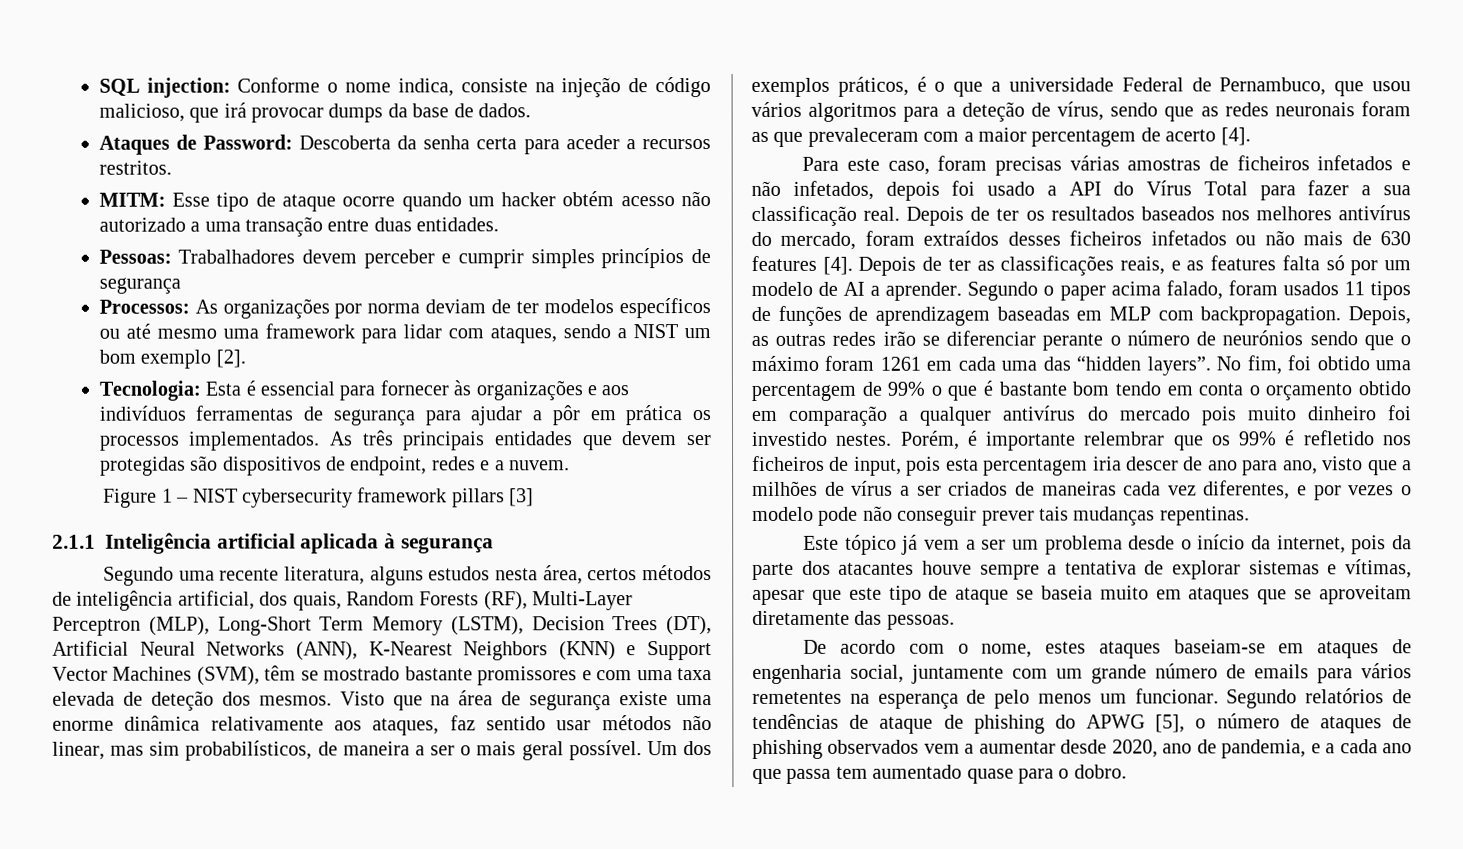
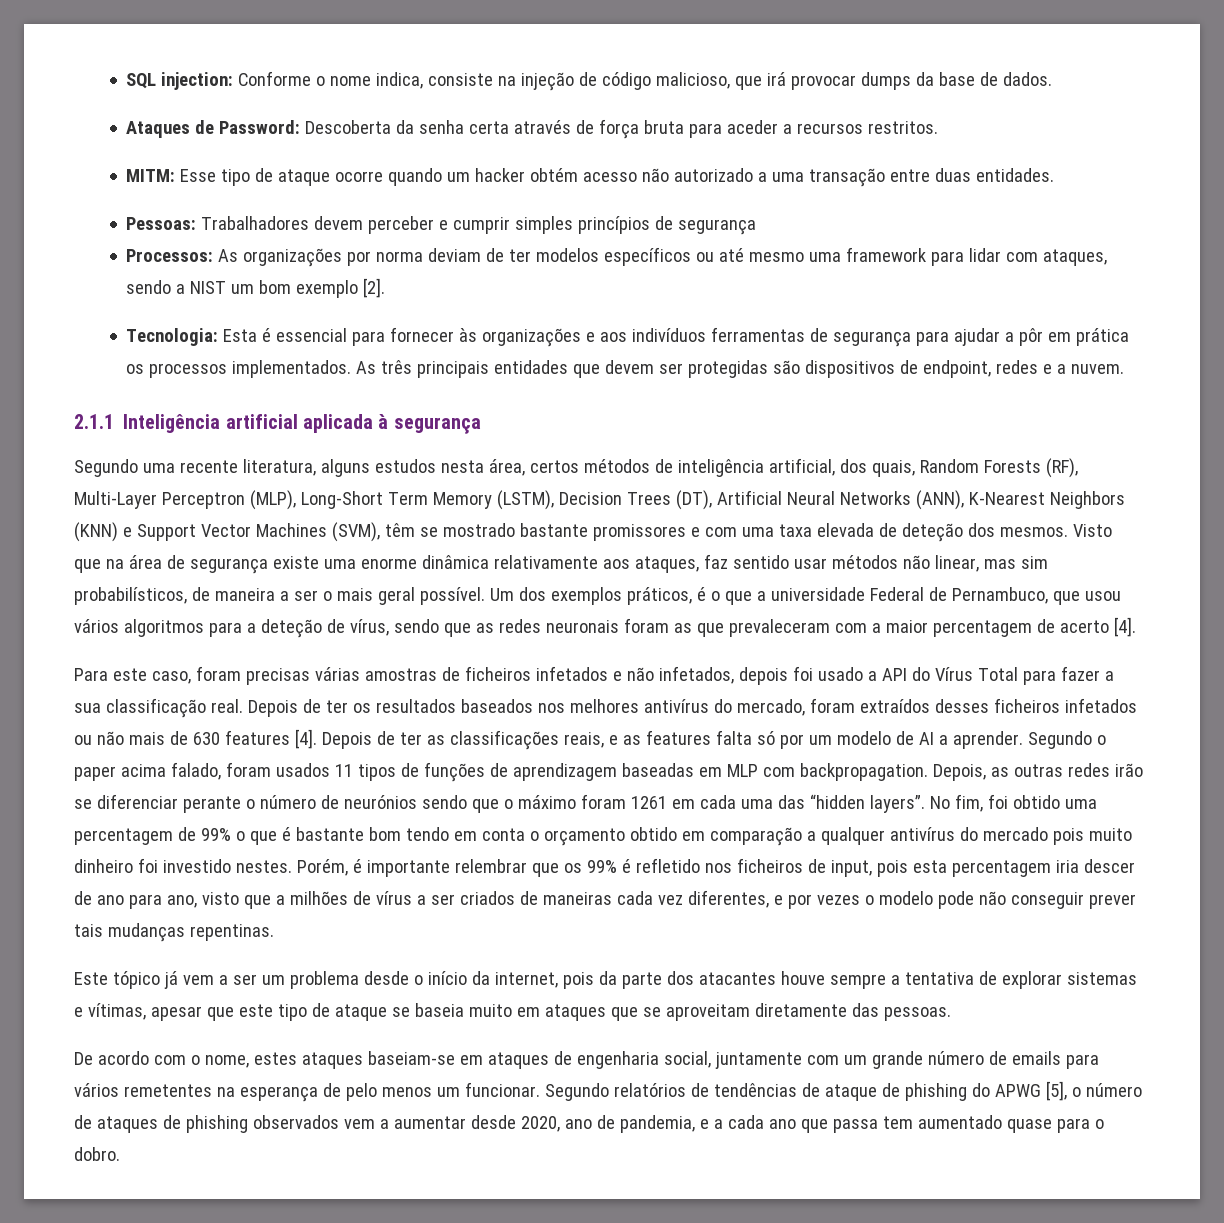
(518, 143) none -> [514,119,685,139] através de força bruta
[103,487,535,508] // Figure 1 – NIST cybersecurity framework pillars [3] -> (1125, 369) none

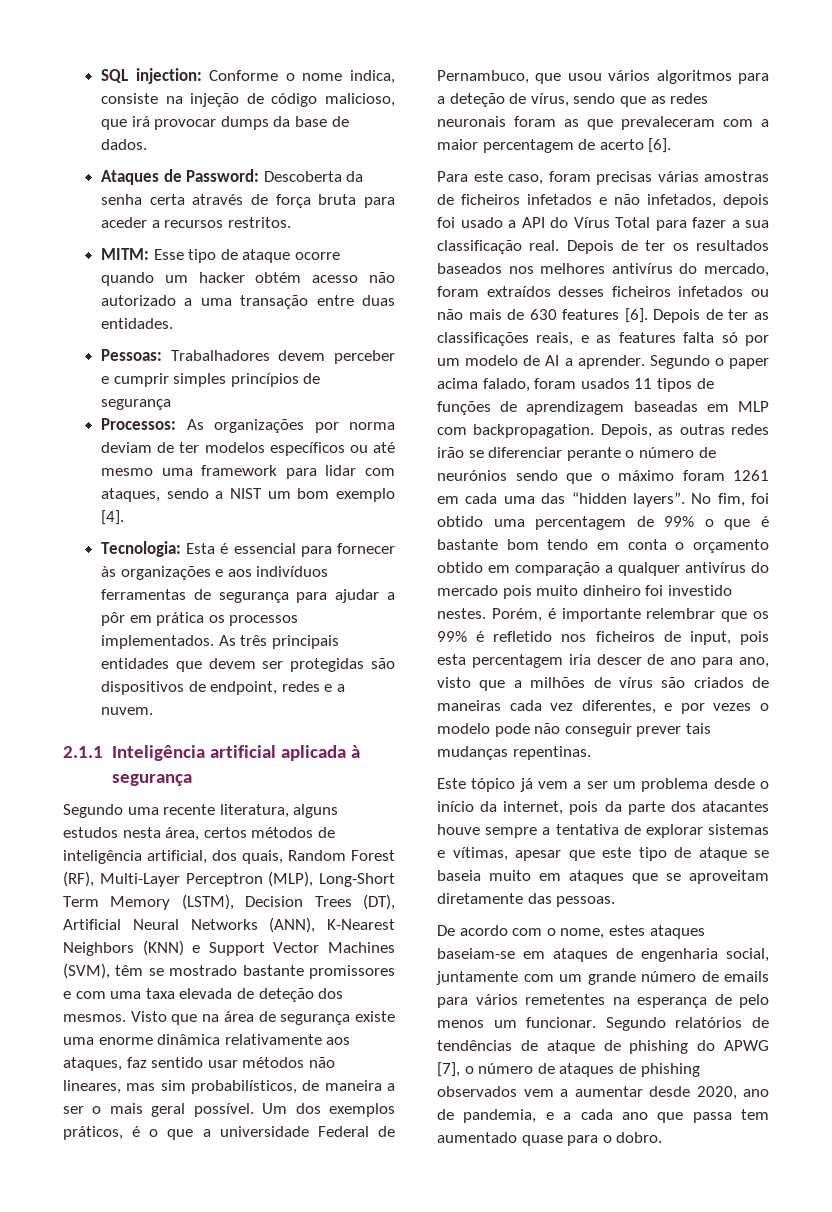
[363,278,386,298] [2]. -> [101,510,125,525] [4].
[983,460,1041,473] Forests -> [351,850,395,861] Forest
[934,555,979,572] linear, -> [63,1080,121,1094] lineares,
[1113,617,1136,637] [4]. -> [648,138,672,153] [6].
[294,729,317,749] [4]. -> [624,308,648,323] [6].
[416,894,455,905] a ser -> [661,677,686,688] são
[1045,1081,1067,1101] [5], -> [437,1062,460,1077] [7],

